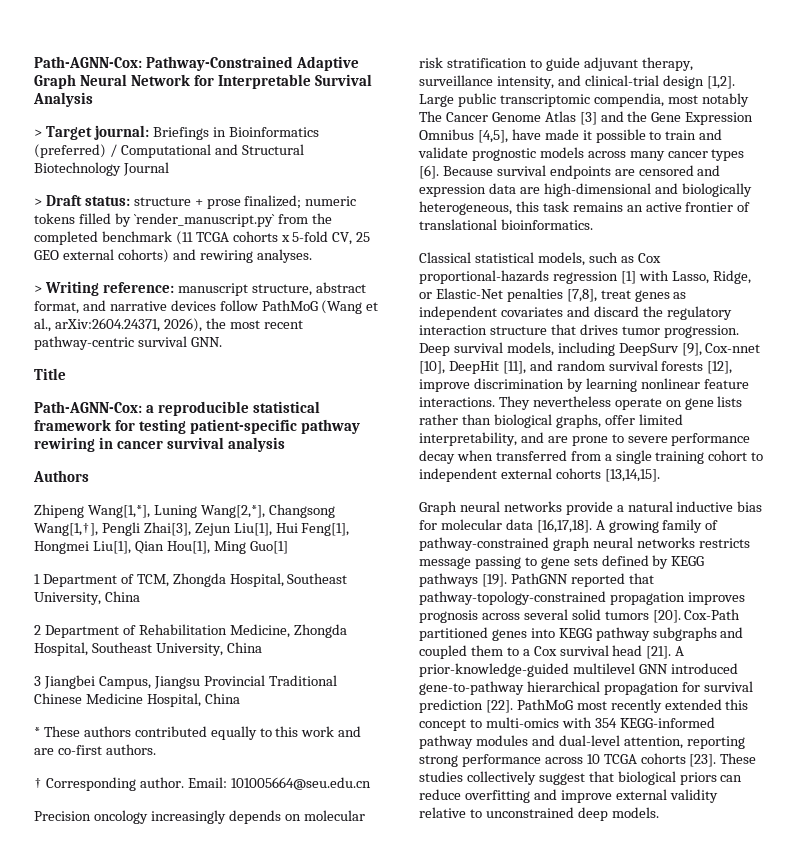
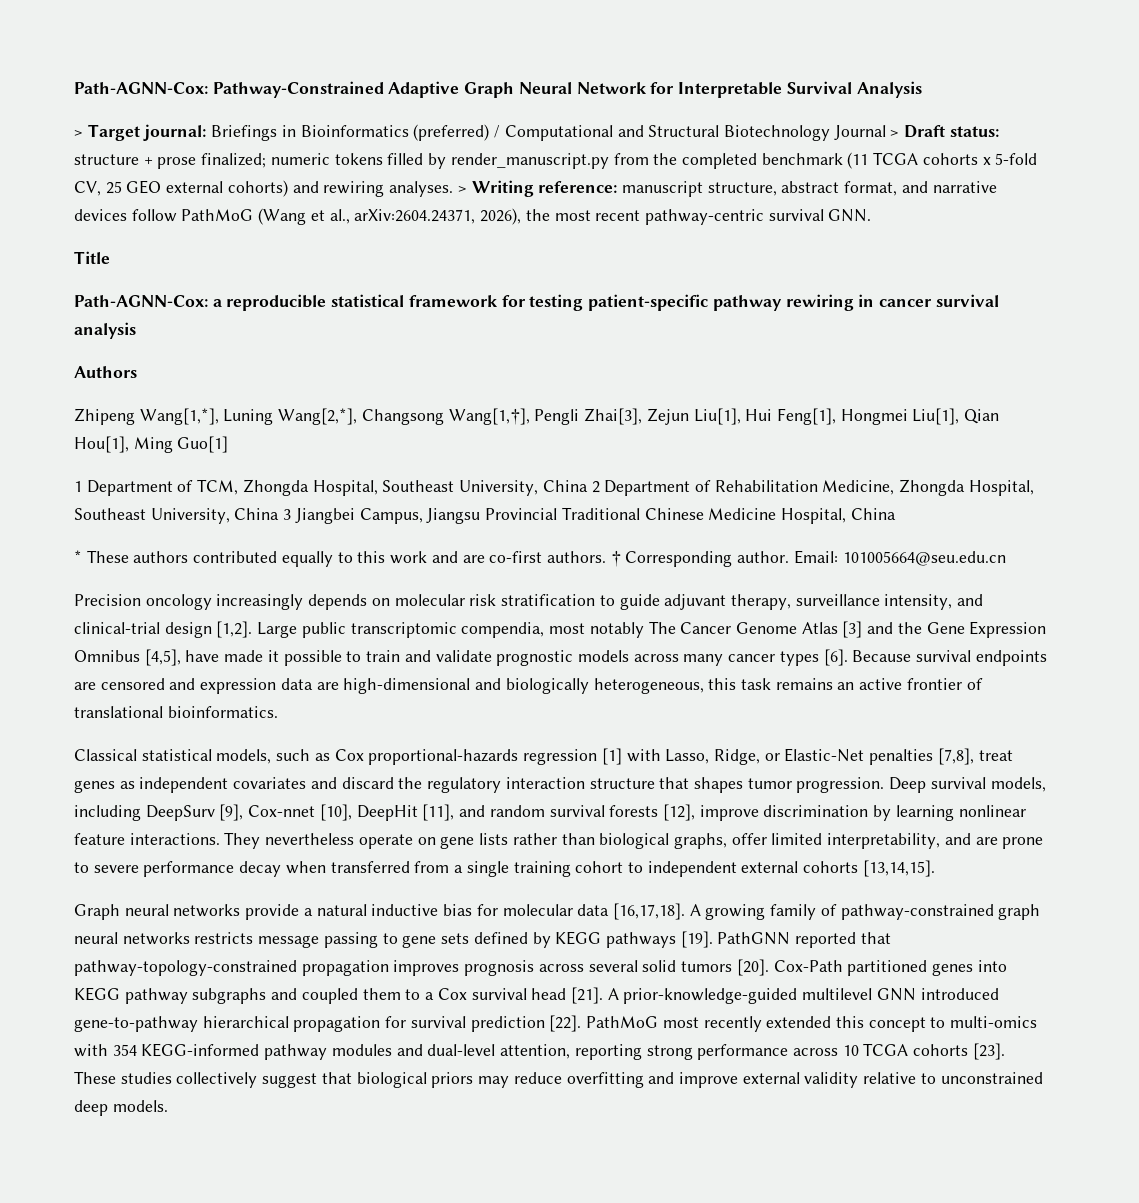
(169, 169) // -> (886, 132) none
[133,213,275,227] `render_manuscript.py` -> [450,153,609,169] render_manuscript.py
(312, 256) // -> (454, 189) none
(140, 596) // -> (588, 486) none
(262, 647) // -> (280, 514) none
(156, 749) // -> (606, 557) none
[579,324,618,335] drives -> [693,777,743,793] shapes
[720,775,743,782] can -> [478,1076,510,1088] may

